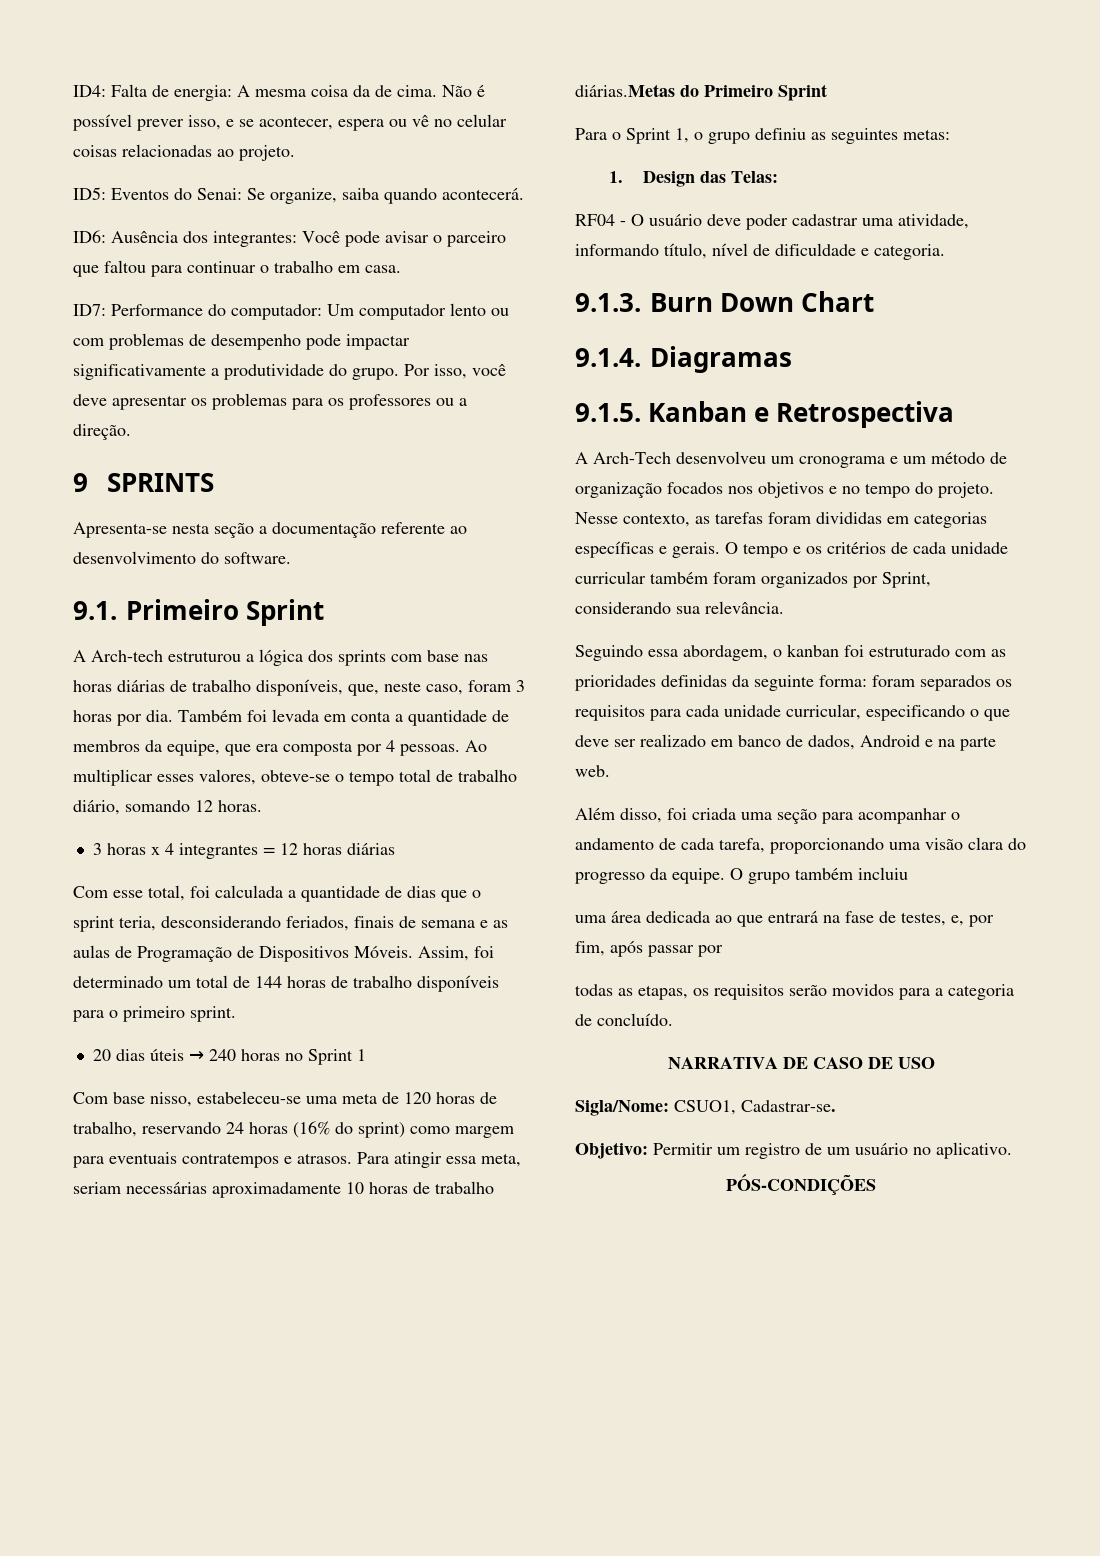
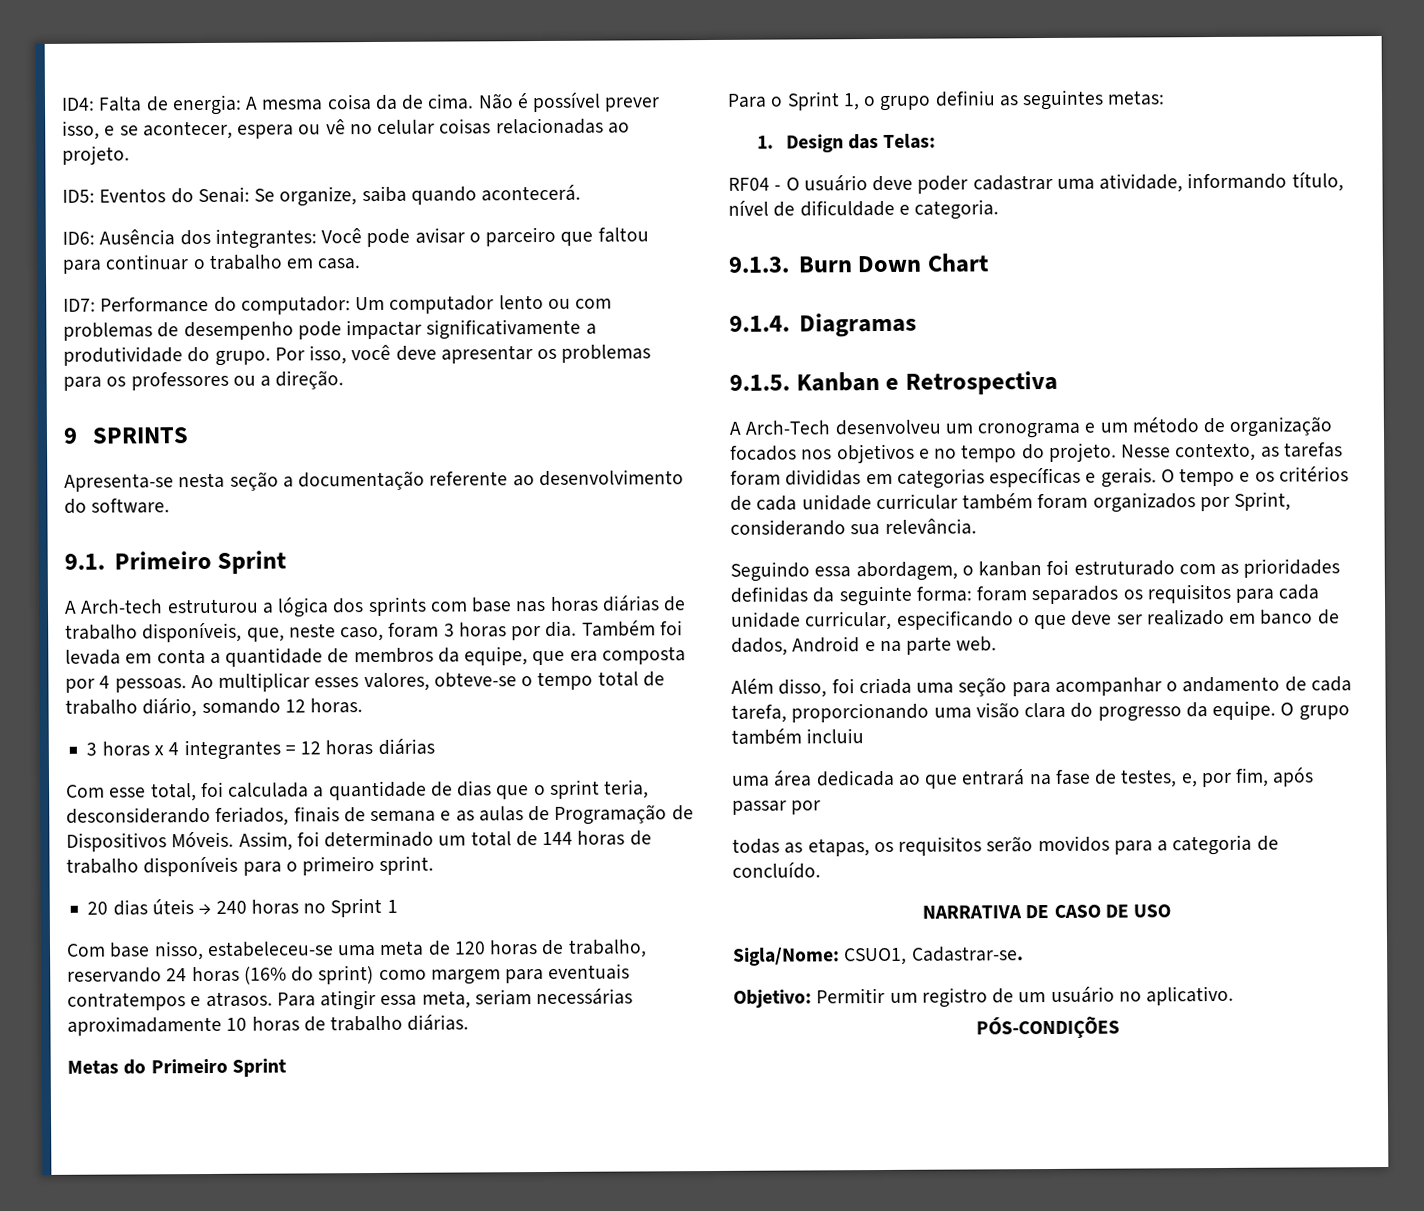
[575,84,675,97] diárias.Metas -> [407,1014,470,1031] [67,1060,119,1075] diárias. // Metas

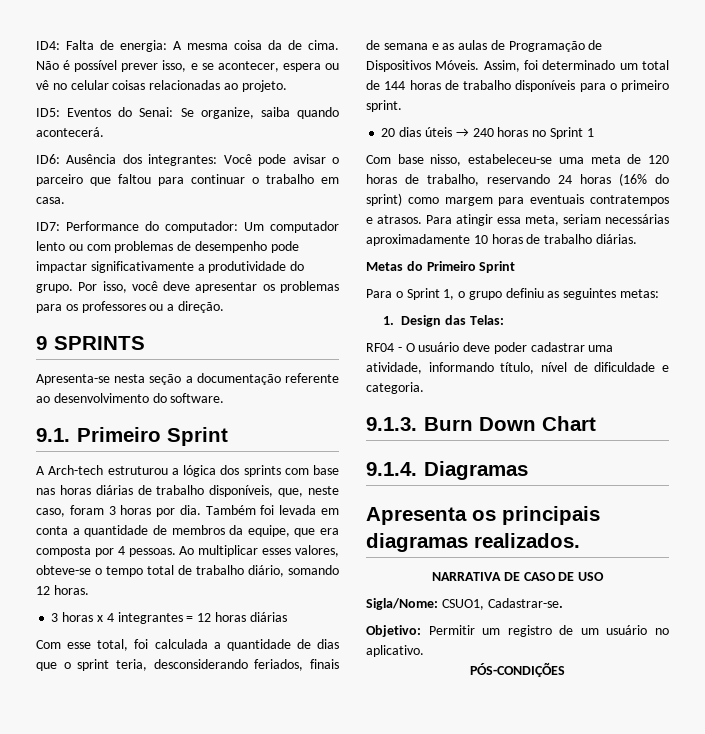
[729,370,1058,395] [729,416,1334,439] [730,442,1343,464] [730,466,1349,489] [730,491,1292,513] [730,518,977,536] [730,558,1341,582] [730,583,1320,607] [731,608,1340,631] [731,636,998,656] [731,676,1352,698] [731,700,1350,723] [731,728,865,745] [732,767,1315,789] [732,800,822,815] [732,834,1279,857] [732,862,821,879] 9.1.5. Kanban e Retrospectiva // A Arch-Tech desenvolveu um cronograma e um método de organização focados nos objetivos e no tempo do projeto. Nesse contexto, as tarefas foram divididas em categorias específicas e gerais. O tempo e os critérios de cada unidade curricular também foram organizados por Sprint, considerando sua relevância. // Seguindo essa abordagem, o kanban foi estruturado com as prioridades definidas da seguinte forma: foram separados os requisitos para cada unidade curricular, especificando o que deve ser realizado em banco de dados, Android e na parte web. // Além disso, foi criada uma seção para acompanhar o andamento de cada tarefa, proporcionando uma visão clara do progresso da equipe. O grupo também incluiu // uma área dedicada ao que entrará na fase de testes, e, por fim, após passar por // todas as etapas, os requisitos serão movidos para a categoria de concluído. -> [366,506,600,525] [366,533,580,552] Apresenta os principais diagramas realizados.

